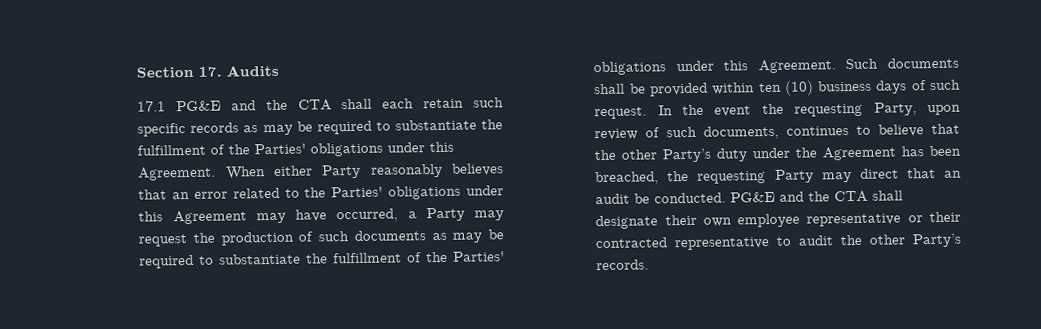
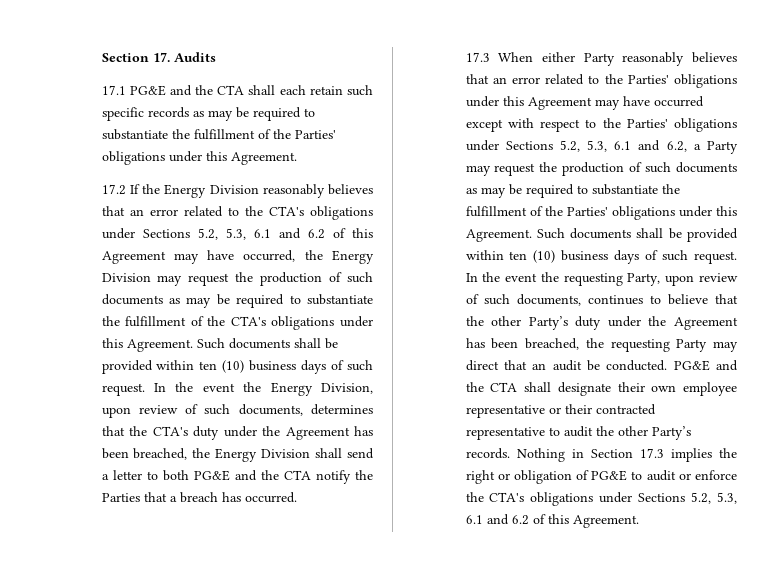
(217, 173) none -> [101,184,374,198] [101,206,373,220] [101,228,374,240] [101,250,375,264] [101,272,373,286] [101,294,374,308] [101,316,373,330] [101,338,338,352] [101,360,373,374] [101,382,374,396] [101,404,374,418] [101,426,374,440] [101,448,374,462] [101,470,373,484] [101,492,297,503] [465,52,490,62] // 17.2 If the Energy Division reasonably believes that an error related to the CTA's obligations under Sections 5.2, 5.3, 6.1 and 6.2 of this Agreement may have occurred, the Energy Division may request the production of such documents as may be required to substantiate the fulfillment of the CTA's obligations under this Agreement. Such documents shall be provided within ten (10) business days of such request. In the event the Energy Division, upon review of such documents, determines that the CTA's duty under the Agreement has been breached, the Energy Division shall send a letter to both PG&E and the CTA notify the Parties that a breach has occurred. // 17.3
[336,208,399,223] occurred, -> [653,96,704,107] [465,118,737,132] [465,140,687,152] occurred except with respect to the Parties' obligations under Sections 5.2, 5.3, 6.1 and 6.2,
(650, 265) none -> [516,448,737,462] [465,470,737,484] [465,492,737,506] [465,514,639,528] Nothing in Section 17.3 implies the right or obligation of PG&E to audit or enforce the CTA's obligations under Sections 5.2, 5.3, 6.1 and 6.2 of this Agreement.

